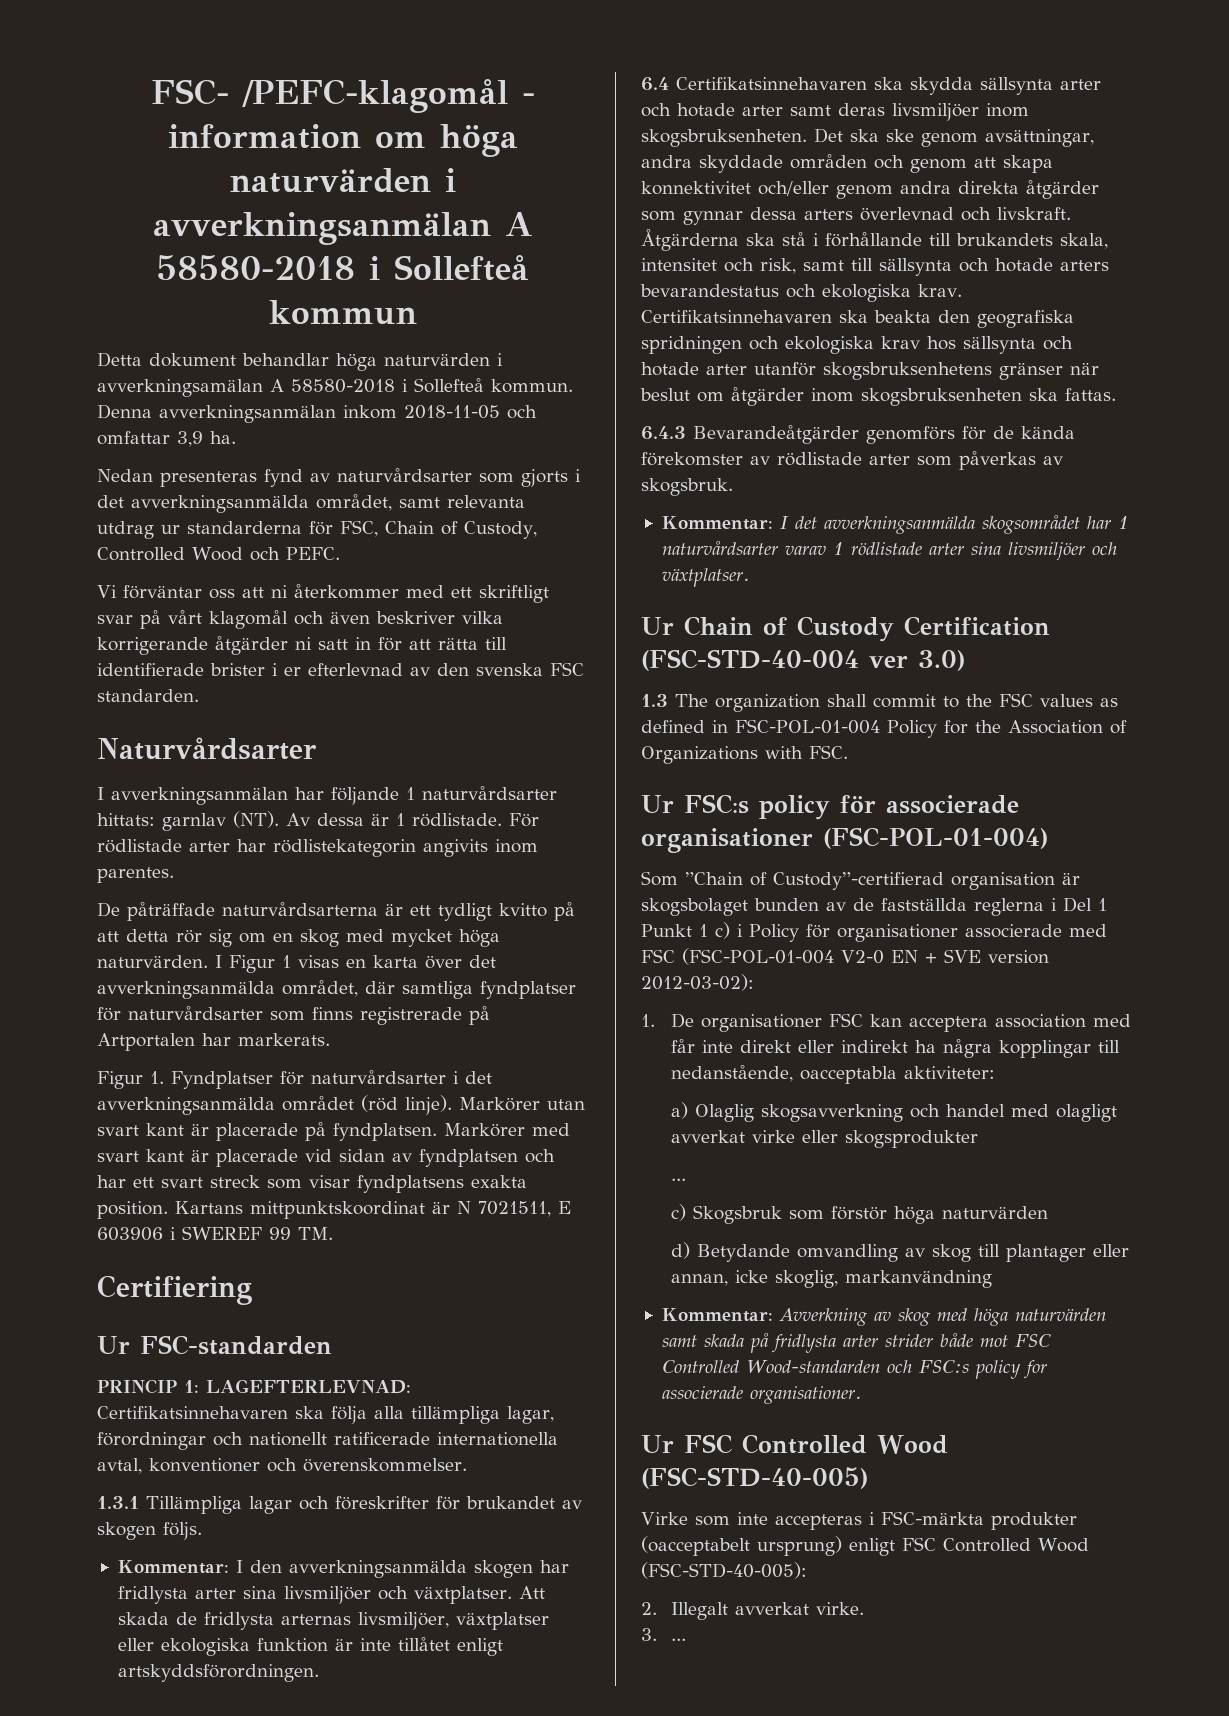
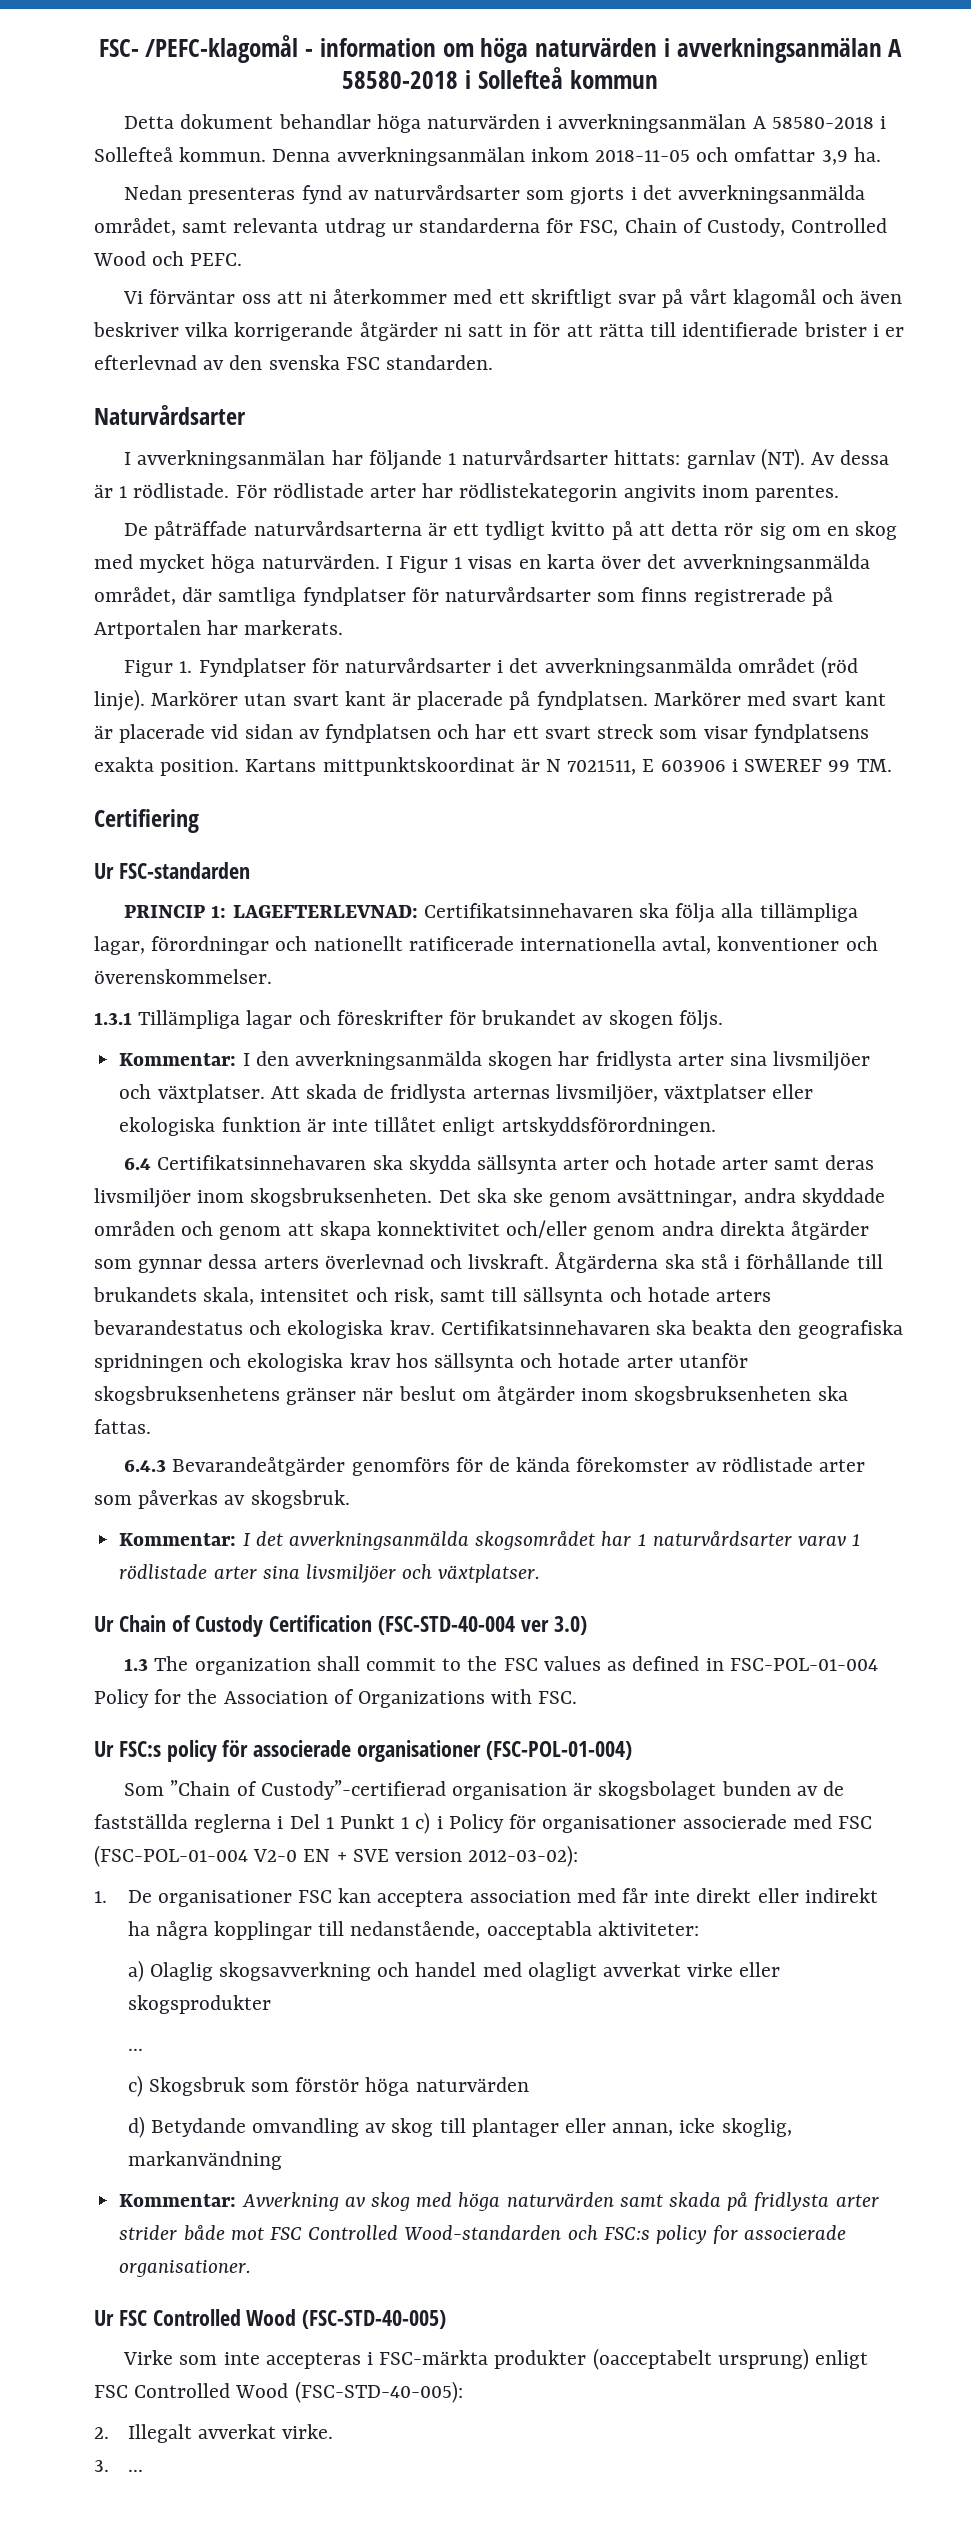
[97,379,263,397] avverkningsamälan -> [558,114,747,133] avverkningsanmälan

